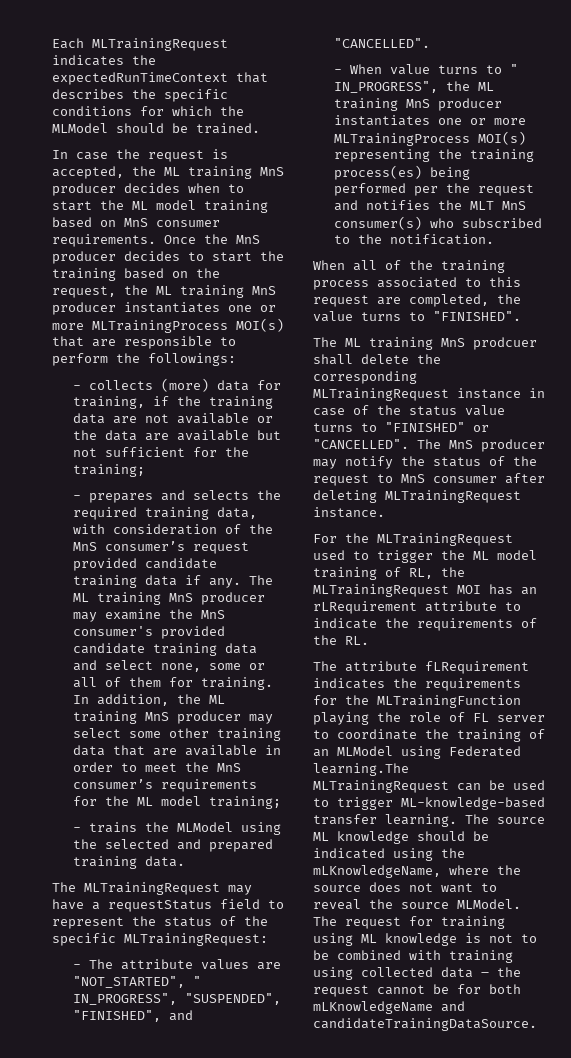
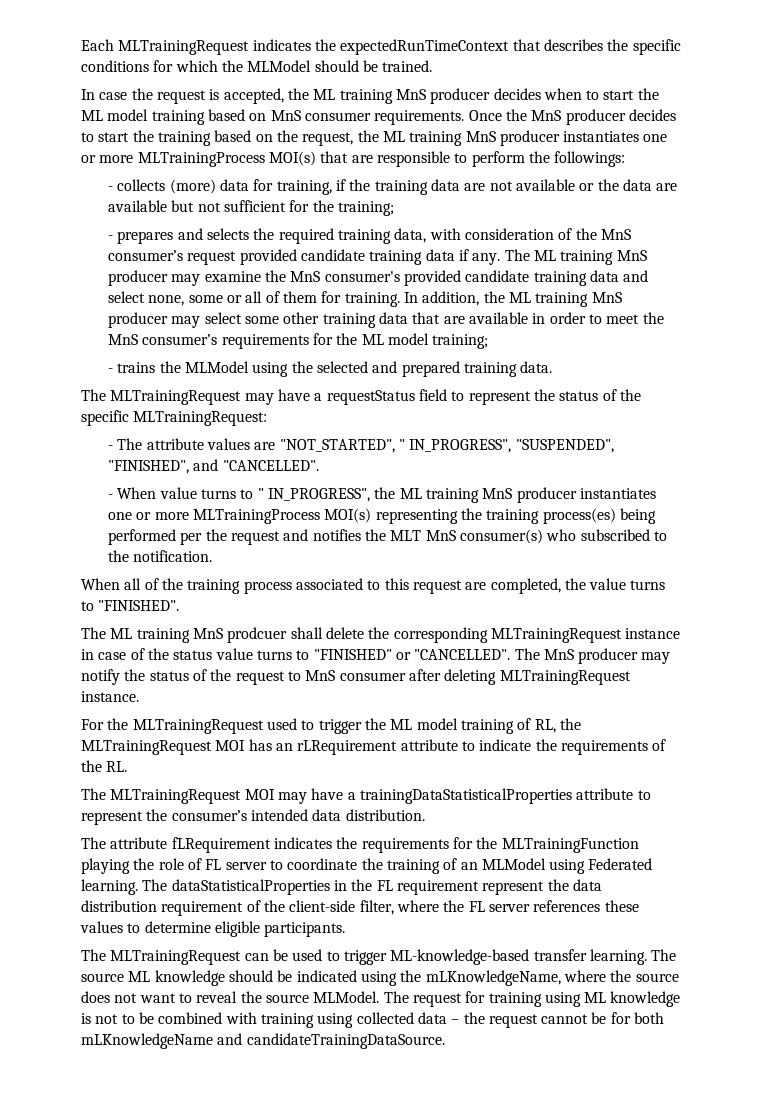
(369, 640) none -> [81,788,651,804] [81,809,425,825] // The MLTrainingRequest MOI may have a trainingDataStatisticalProperties attribute to represent the consumer’s intended data distribution.
[313,763,409,776] learning.The -> [81,879,602,895] [81,900,639,916] [80,921,346,937] [81,949,106,961] learning. The dataStatisticalProperties in the FL requirement represent the data distribution requirement of the client-side filter, where the FL server references these values to determine eligible participants. // The

